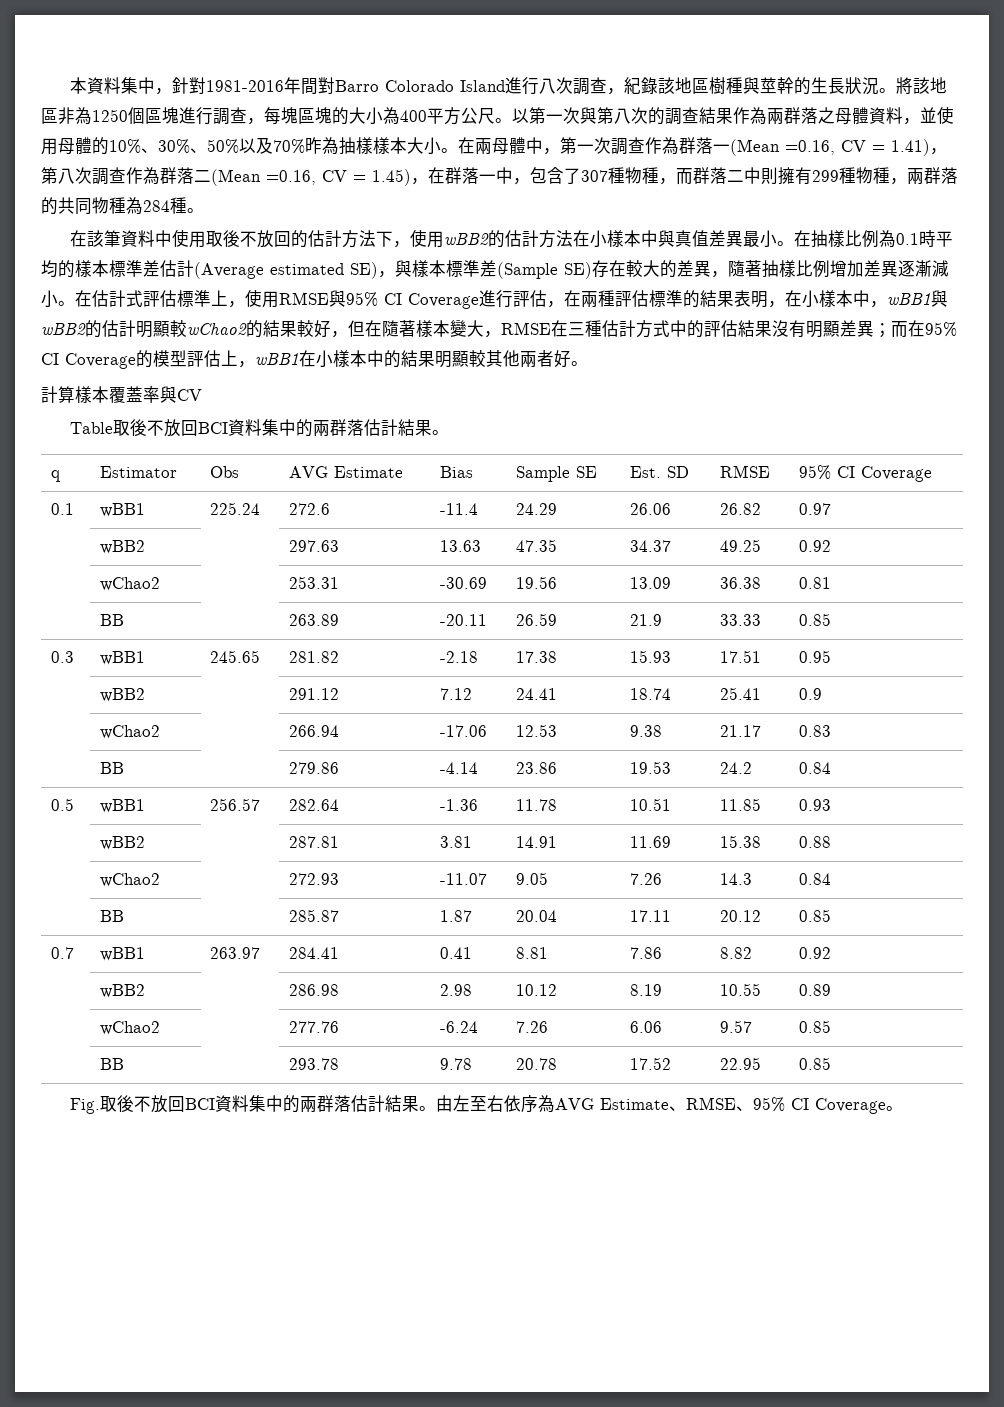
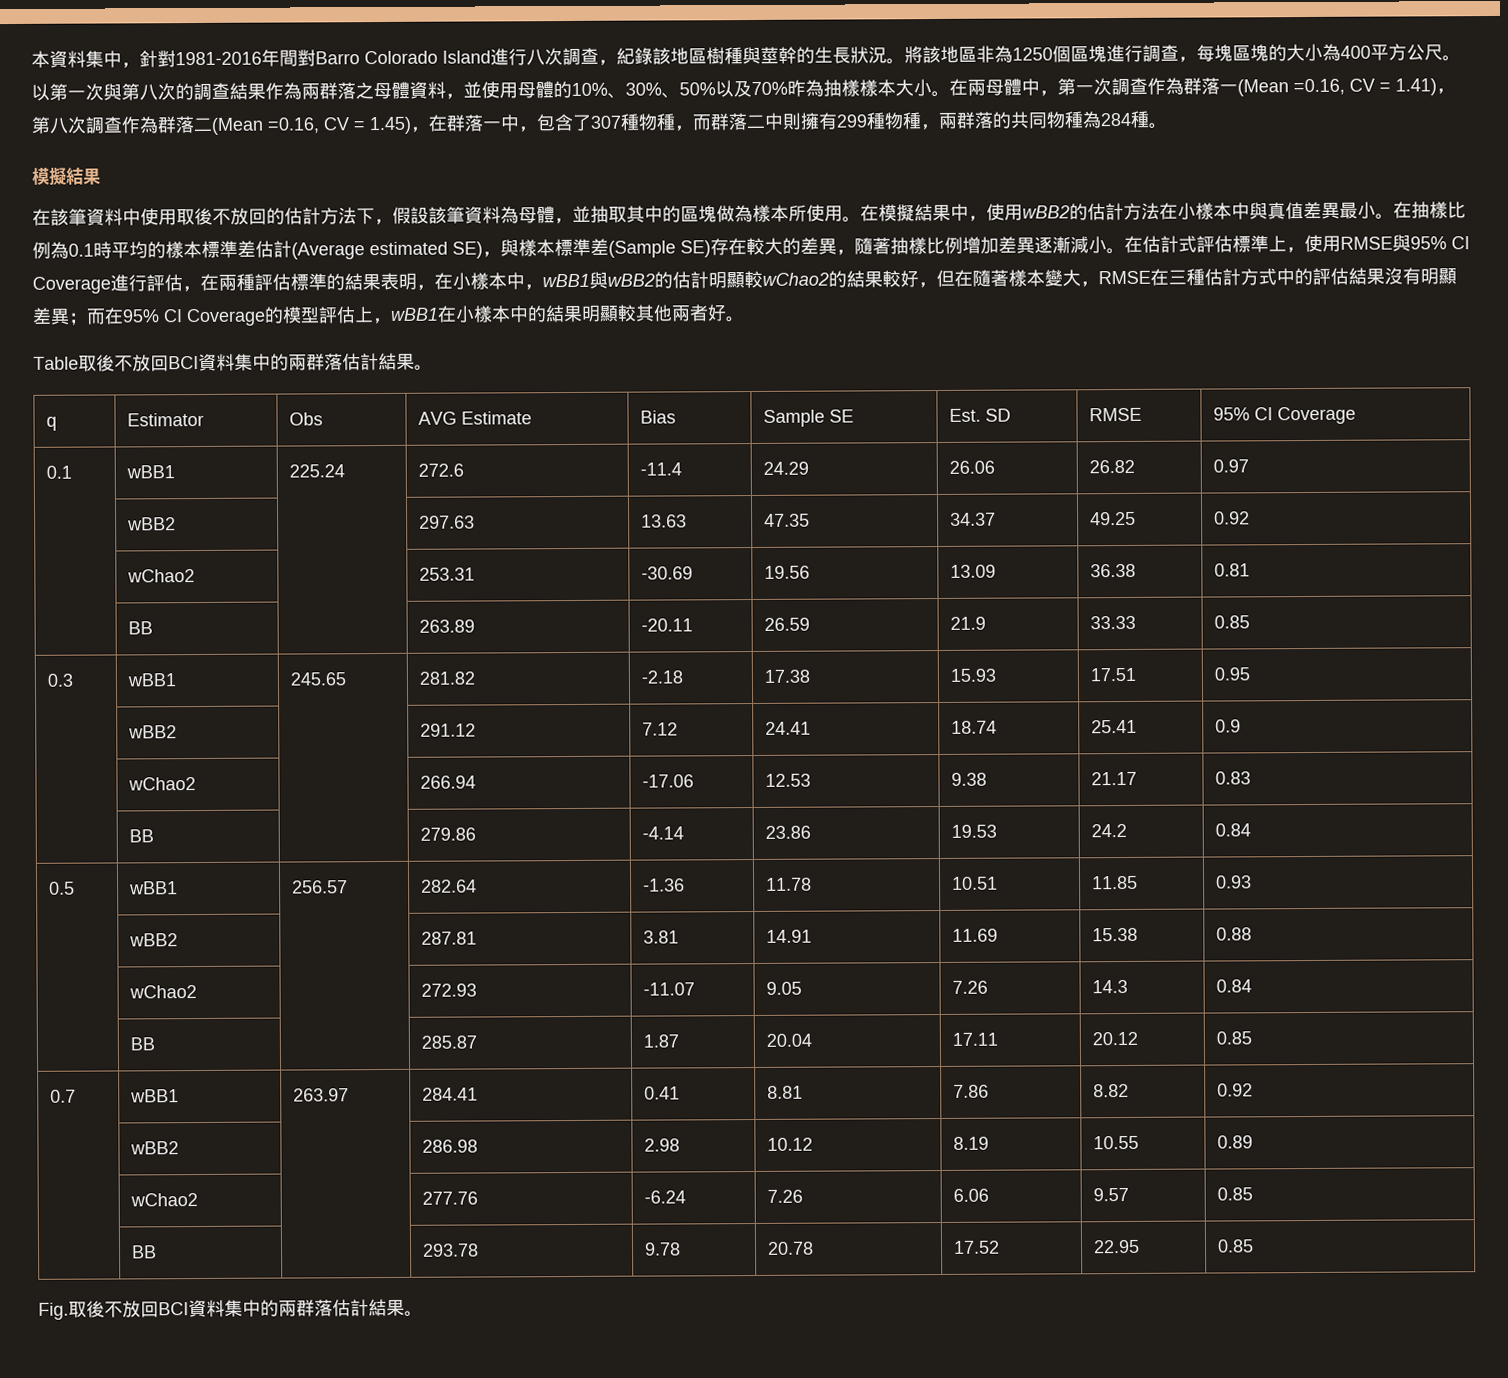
(204, 210) none -> [32,166,101,185] // 模擬結果
(411, 244) none -> [392,203,987,225] 假設該筆資料為母體，並抽取其中的區塊做為樣本所使用。在模擬結果中，
[41,386,202,403] // 計算樣本覆蓋率與CV -> (745, 319) none
[436,1095,904,1114] 由左至右依序為AVG Estimate、RMSE、95% CI Coverage。 -> (423, 1313) none

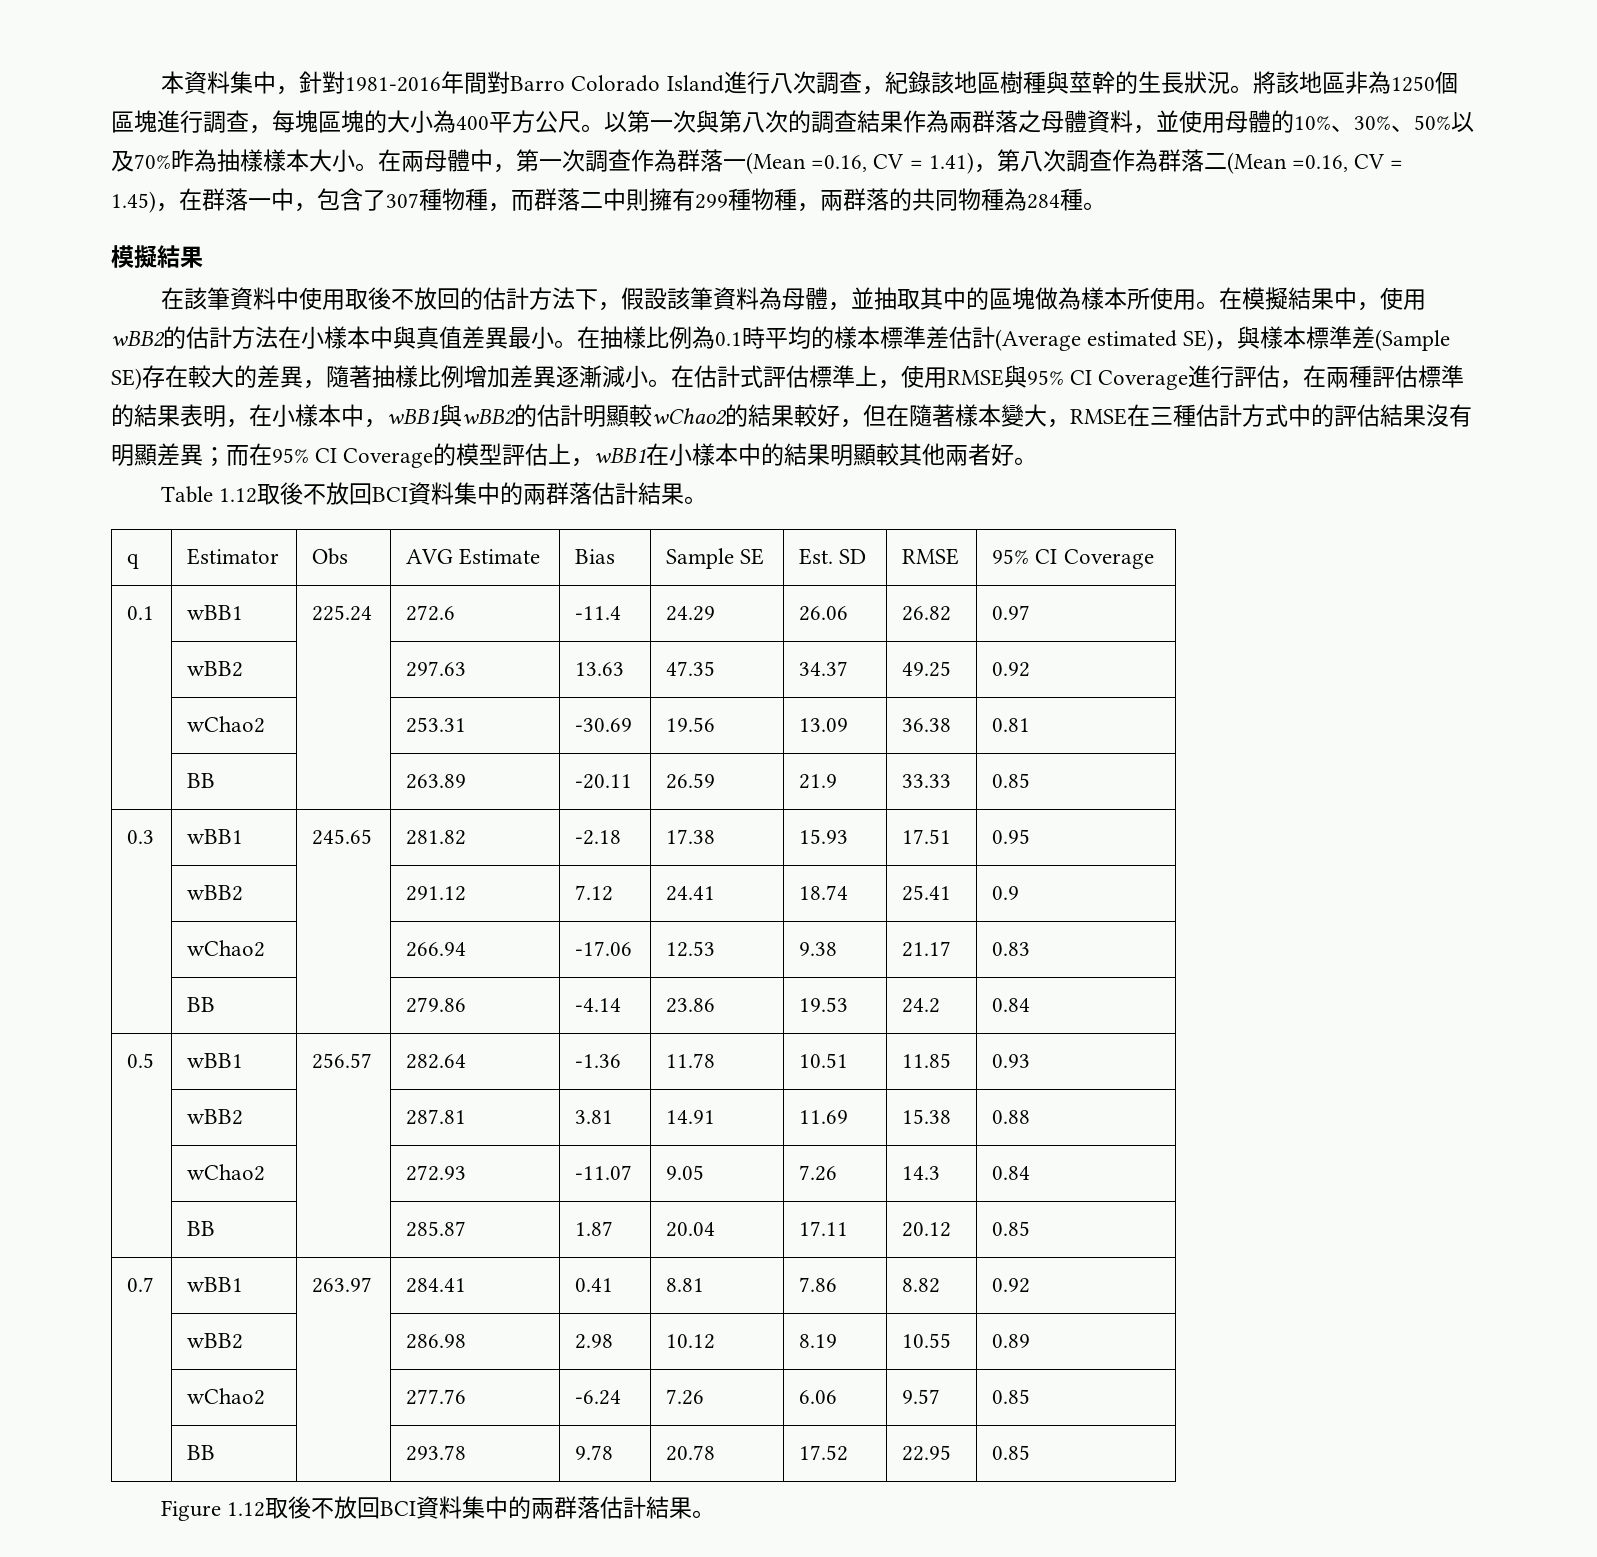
(79, 363) none -> [219,488,258,503] 1.12
[38,1302,69,1320] Fig. -> [161,1500,266,1521] Figure 1.12

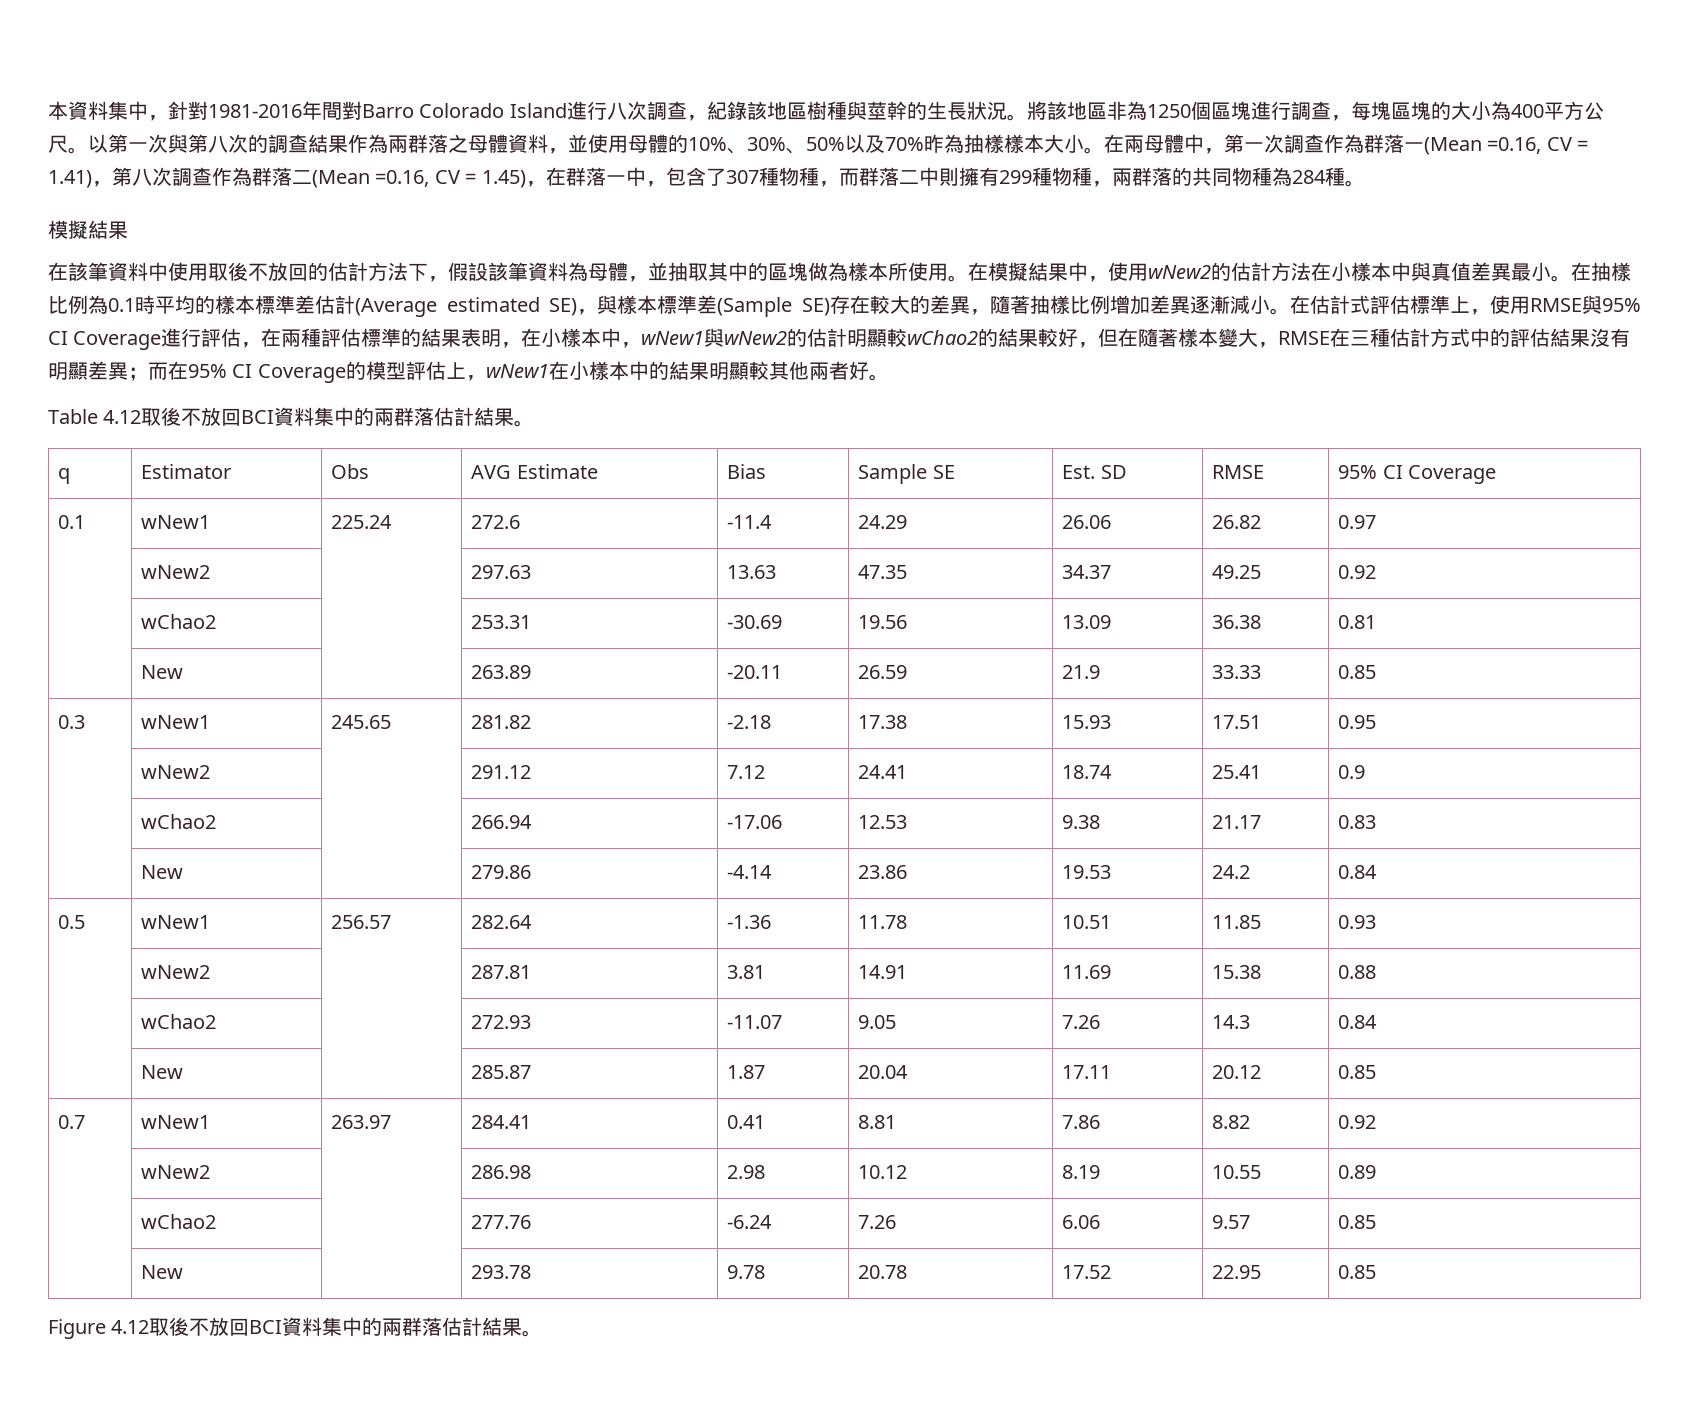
[111,331,165,347] wBB2 -> [1148,265,1211,279] wNew2
[387,404,516,427] wBB1與wBB2 -> [641,328,788,347] wNew1與wNew2
[594,448,647,463] wBB1 -> [485,364,549,378] wNew1
[219,488,258,503] 1.12 -> [103,410,142,424] 4.12
[187,605,244,620] wBB1 -> [141,515,211,529] wNew1
[187,661,244,677] wBB2 -> [141,565,211,579] wNew2
[187,773,216,788] BB -> [141,665,184,679] New
[187,829,244,844] wBB1 -> [141,715,211,729] wNew1
[187,885,244,901] wBB2 -> [141,765,211,779] wNew2
[187,997,216,1012] BB -> [141,865,184,879] New
[187,1053,244,1068] wBB1 -> [141,915,211,929] wNew1
[187,1109,244,1125] wBB2 -> [141,965,211,979] wNew2
[187,1221,216,1236] BB -> [141,1065,184,1079] New
[187,1277,244,1292] wBB1 -> [141,1115,211,1129] wNew1
[187,1333,244,1349] wBB2 -> [141,1165,211,1179] wNew2
[187,1445,216,1460] BB -> [141,1265,184,1279] New
[227,1502,266,1517] 1.12 -> [111,1320,150,1334] 4.12

